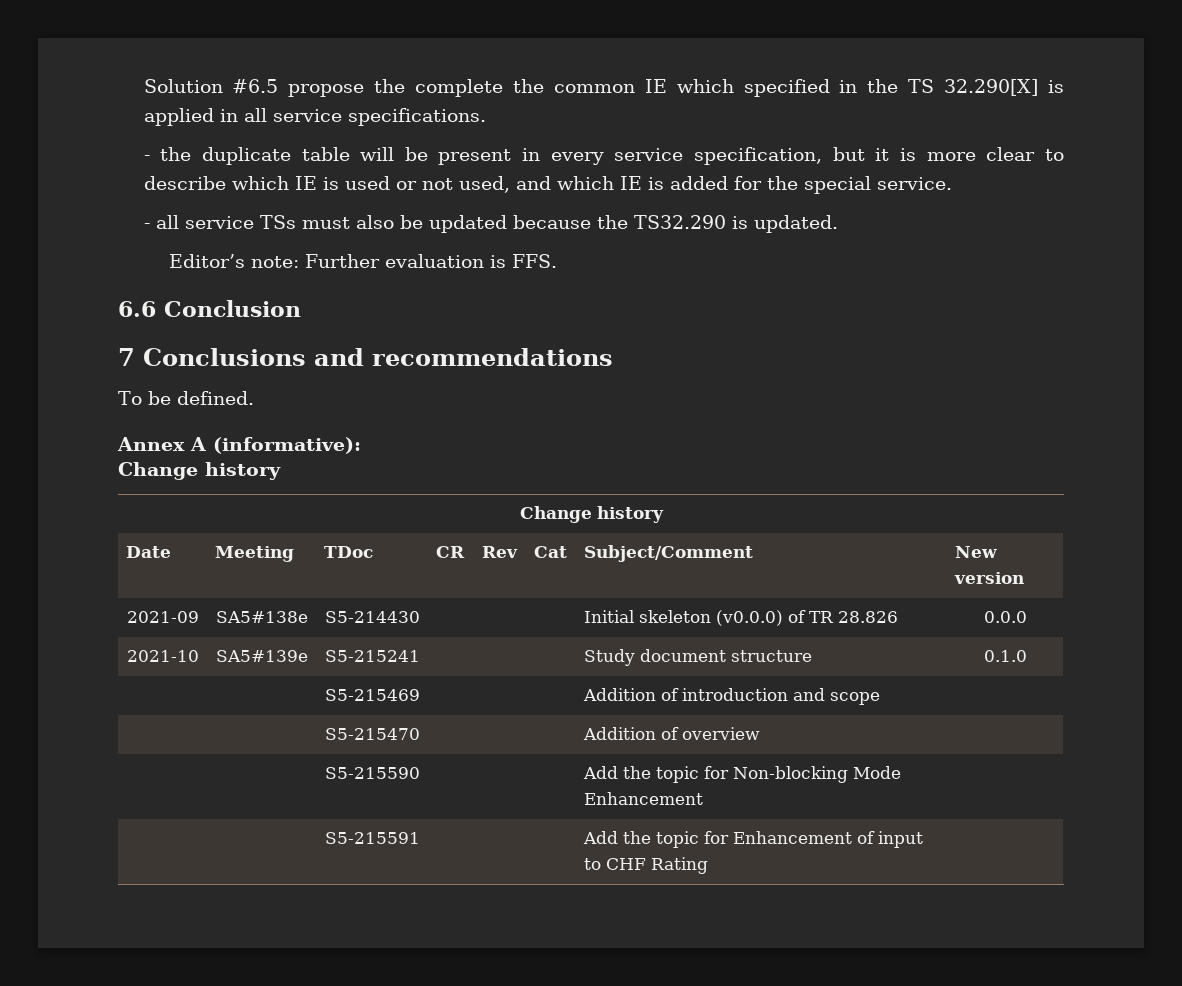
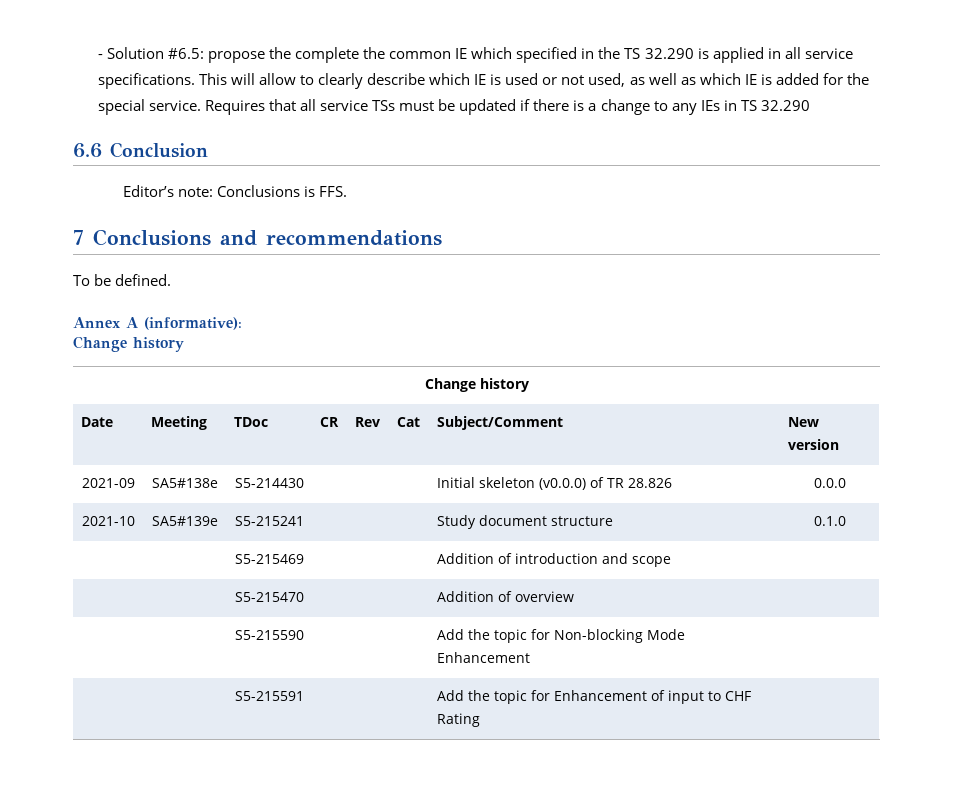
[143,79,279,93] Solution #6.5 -> [97,47,204,59] - Solution #6.5:
[944,79,1039,96] 32.290[X] -> [644,48,694,59] 32.290
[143,147,1064,165] // - the duplicate table will be present in every service specification, but it is more clear to -> [198,73,364,89] This will allow to clearly
[515,176,551,190] and -> [629,73,696,85] as well as
[143,223,150,229] // - -> [204,99,296,115] Requires that
[355,215,394,229] also -> (435, 106) none
[512,215,838,233] because the TS32.290 is updated. -> [520,99,810,115] [73,142,208,158] if there is a change to any IEs in TS 32.290 // 6.6 Conclusion
[305,254,485,268] Further evaluation -> [216,185,300,197] Conclusions
[118,300,301,317] // 6.6 Conclusion -> (347, 191) none

